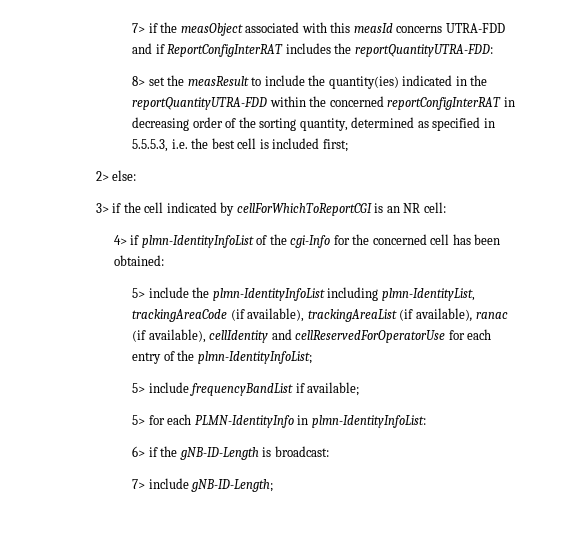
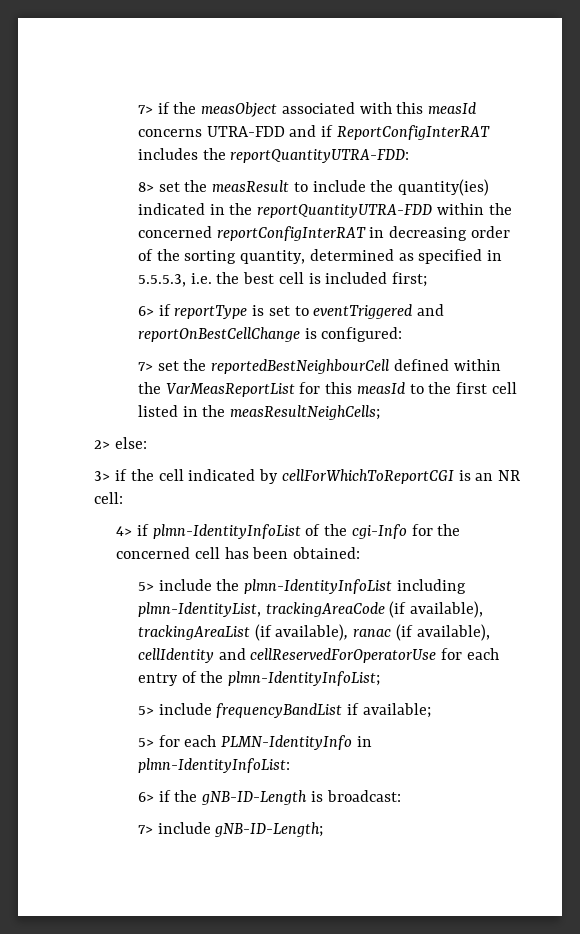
(348, 145) none -> [137,304,445,319] [137,327,403,342] [137,359,501,374] [137,382,517,397] [137,405,381,420] // 6> if reportType is set to eventTriggered and reportOnBestCellChange is configured: // 7> set the reportedBestNeighbourCell defined within the VarMeasReportList for this measId to the first cell listed in the measResultNeighCells;

